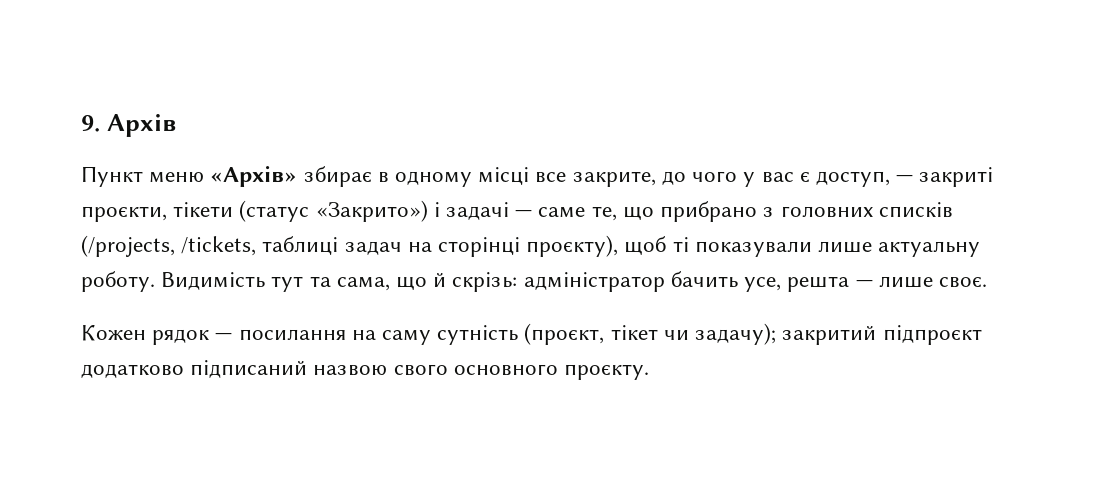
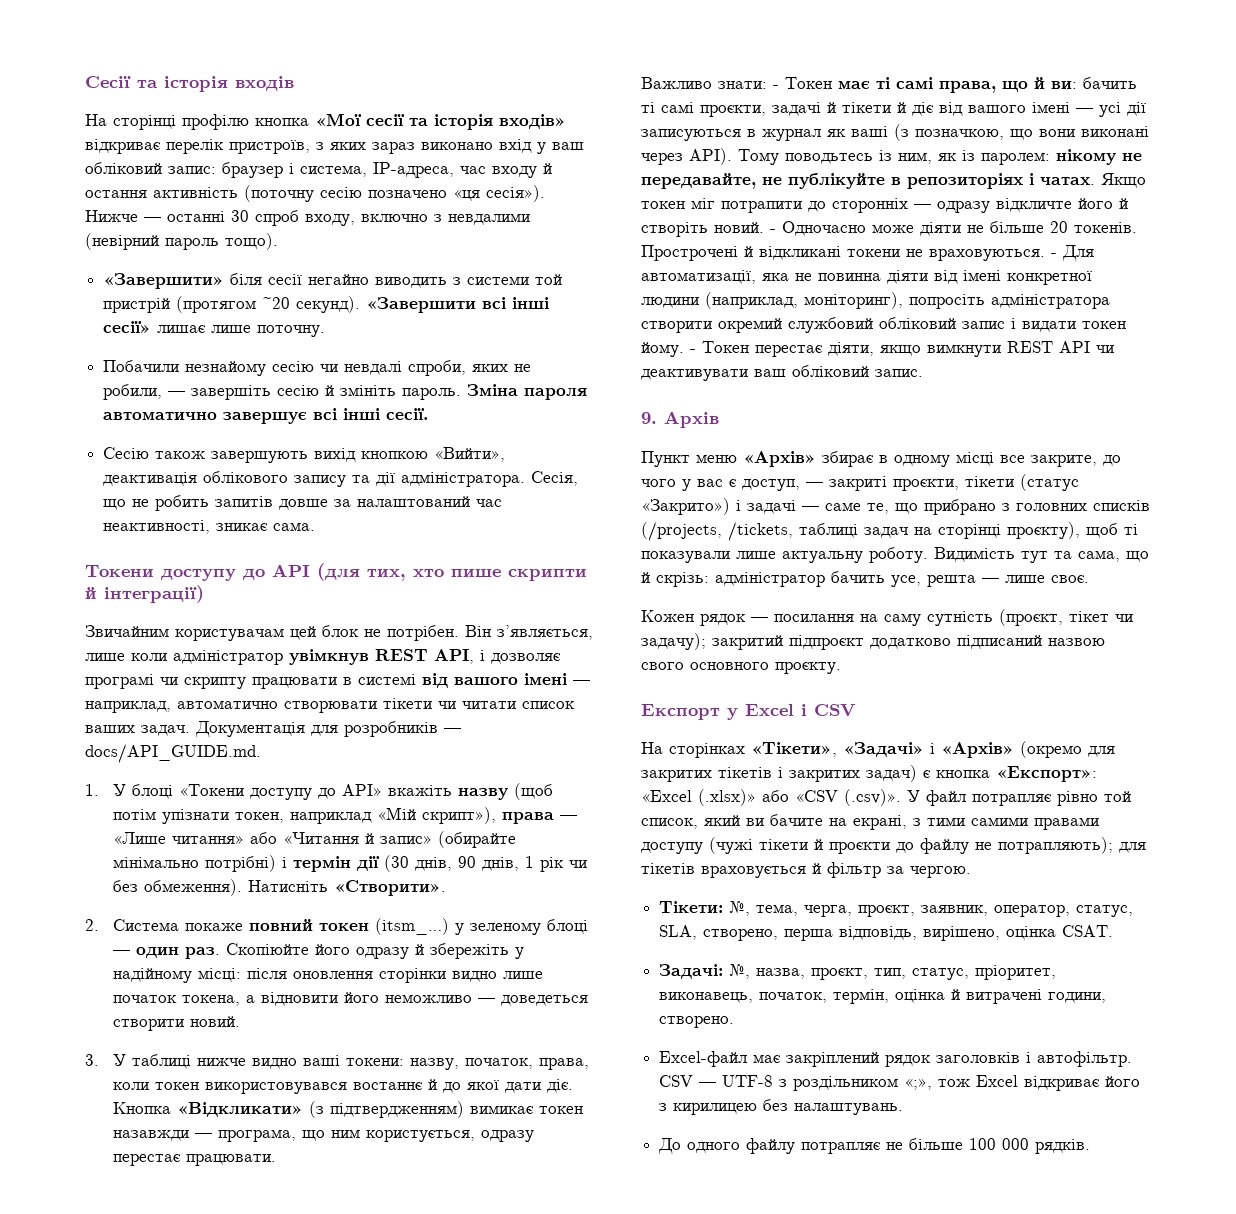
(81, 123) none -> [85,76,294,92] [85,113,566,130] [85,139,584,154] [85,162,552,178] [85,185,545,202] [85,210,530,226] [85,233,278,250] [103,273,563,289] [103,296,550,313] [103,321,326,337] [103,360,532,376] [103,384,588,400] [103,408,429,424] [103,447,506,463] [103,471,579,487] [103,495,503,511] [103,520,316,534] [85,563,587,581] [85,585,204,603] [85,625,593,641] [85,649,560,665] [85,673,590,689] [85,698,575,713] [85,721,461,737] [85,744,261,763] [85,783,554,800] [113,807,578,824] [113,831,517,848] [113,855,588,872] [113,879,447,896] [85,918,589,935] [113,943,525,959] [113,968,544,983] [113,992,589,1006] [113,1016,241,1031] [85,1054,590,1070] [113,1079,574,1094] [113,1101,584,1118] [113,1129,535,1142] [113,1154,277,1166] [641,77,1137,93] [641,102,1146,117] [641,124,1149,141] [641,148,1142,165] [641,173,1146,189] [641,198,1128,213] [641,221,1137,237] [641,245,1094,261] [641,270,1092,285] [641,292,1110,309] [641,317,1126,333] [641,341,1114,357] [641,365,923,381] Сесії та історія входів // На сторінці профілю кнопка «Мої сесії та історія входів» відкриває перелік пристроїв, з яких зараз виконано вхід у ваш обліковий запис: браузер і система, IP-адреса, час входу й остання активність (поточну сесію позначено «ця сесія»). Нижче — останні 30 спроб входу, включно з невдалими (невірний пароль тощо). // «Завершити» біля сесії негайно виводить з системи той пристрій (протягом ~20 секунд). «Завершити всі інші сесії» лишає лише поточну. // Побачили незнайому сесію чи невдалі спроби, яких не робили, — завершіть сесію й змініть пароль. Зміна пароля автоматично завершує всі інші сесії. // Сесію також завершують вихід кнопкою «Вийти», деактивація облікового запису та дії адміністратора. Сесія, що не робить запитів довше за налаштований час неактивності, зникає сама. // Токени доступу до API (для тих, хто пише скрипти й інтеграції) // Звичайним користувачам цей блок не потрібен. Він з’являється, лише коли адміністратор увімкнув REST API, і дозволяє програмі чи скрипту працювати в системі від вашого імені — наприклад, автоматично створювати тікети чи читати список ваших задач. Документація для розробників — docs/API_GUIDE.md. // 1. У блоці «Токени доступу до API» вкажіть назву (щоб потім упізнати токен, наприклад «Мій скрипт»), права — «Лише читання» або «Читання й запис» (обирайте мінімально потрібні) і термін дії (30 днів, 90 днів, 1 рік чи без обмеження). Натисніть «Створити». // 2. Система покаже повний токен (itsm_…) у зеленому блоці — один раз. Скопіюйте його одразу й збережіть у надійному місці: після оновлення сторінки видно лише початок токена, а відновити його неможливо — доведеться створити новий. // 3. У таблиці нижче видно ваші токени: назву, початок, права, коли токен використовувався востаннє й до якої дати діє. Кнопка «Відкликати» (з підтвердженням) вимикає токен назавжди — програма, що ним користується, одразу перестає працювати. // Важливо знати: - Токен має ті самі права, що й ви: бачить ті самі проєкти, задачі й тікети й діє від вашого імені — усі дії записуються в журнал як ваші (з позначкою, що вони виконані через API). Тому поводьтесь із ним, як із паролем: нікому не передавайте, не публікуйте в репозиторіях і чатах. Якщо токен міг потрапити до сторонніх — одразу відкличте його й створіть новий. - Одночасно може діяти не більше 20 токенів. Прострочені й відкликані токени не враховуються. - Для автоматизації, яка не повинна діяти від імені конкретної людини (наприклад, моніторинг), попросіть адміністратора створити окремий службовий обліковий запис і видати токен йому. - Токен перестає діяти, якщо вимкнути REST API чи деактивувати ваш обліковий запис. //
(650, 372) none -> [641,704,856,720] [641,741,1115,758] [641,765,1097,782] [641,789,1131,806] [641,814,1099,830] [641,837,1146,854] [641,862,971,878] [659,901,1134,917] [659,925,1114,941] [659,964,1057,980] [659,989,1107,1004] [659,1016,735,1028] [659,1051,1133,1067] [659,1075,1141,1091] [659,1099,904,1115] [658,1138,1091,1154] // Експорт у Excel і CSV // На сторінках «Тікети», «Задачі» і «Архів» (окремо для закритих тікетів і закритих задач) є кнопка «Експорт»: «Excel (.xlsx)» або «CSV (.csv)». У файл потрапляє рівно той список, який ви бачите на екрані, з тими самими правами доступу (чужі тікети й проєкти до файлу не потрапляють); для тікетів враховується й фільтр за чергою. // Тікети: №, тема, черга, проєкт, заявник, оператор, статус, SLA, створено, перша відповідь, вирішено, оцінка CSAT. // Задачі: №, назва, проєкт, тип, статус, пріоритет, виконавець, початок, термін, оцінка й витрачені години, створено. // Excel-файл має закріплений рядок заголовків і автофільтр. CSV — UTF-8 з роздільником «;», тож Excel відкриває його з кирилицею без налаштувань. // До одного файлу потрапляє не більше 100 000 рядків.

